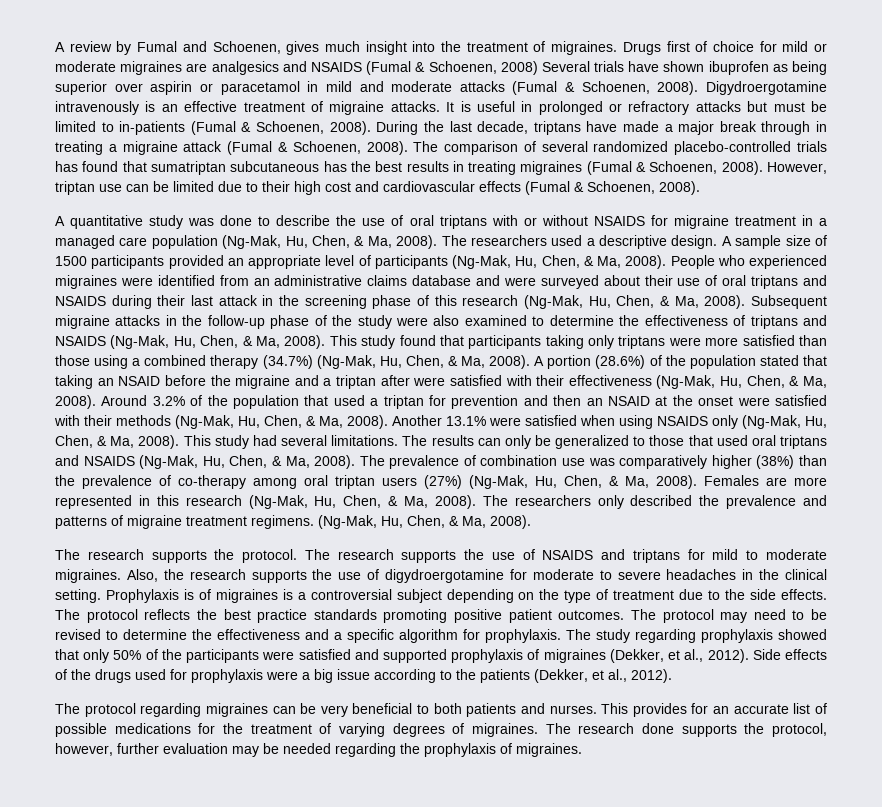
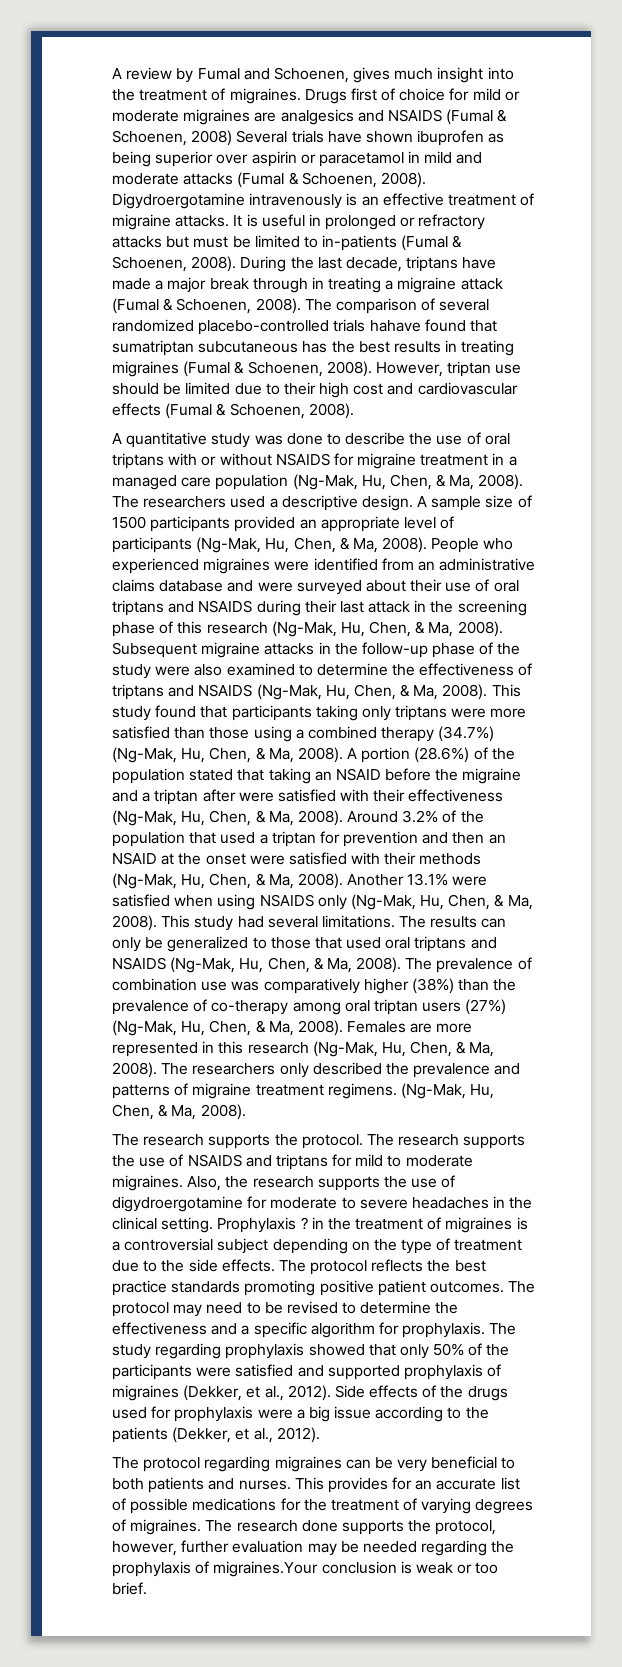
[55,161,78,172] has -> [369,320,421,332] hahave
[126,184,149,192] can -> [112,383,159,395] should
[183,589,194,600] is -> [300,1217,424,1230] ? in the treatment
[516,743,582,757] migraines. -> [213,1561,499,1577] [112,1582,147,1595] migraines.Your conclusion is weak or too brief.

